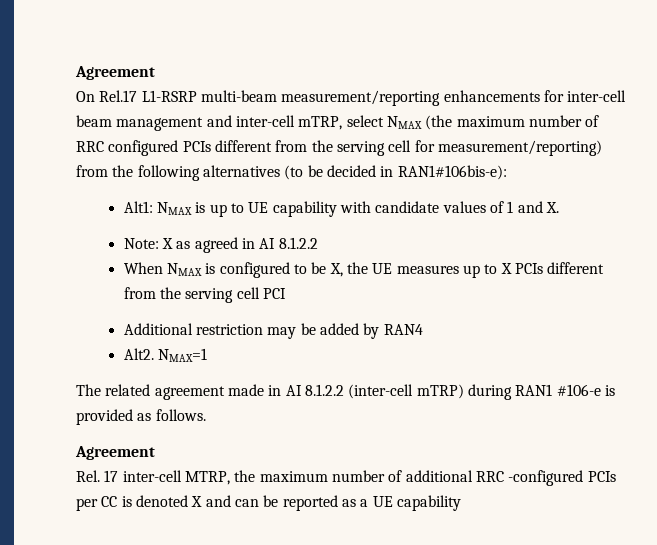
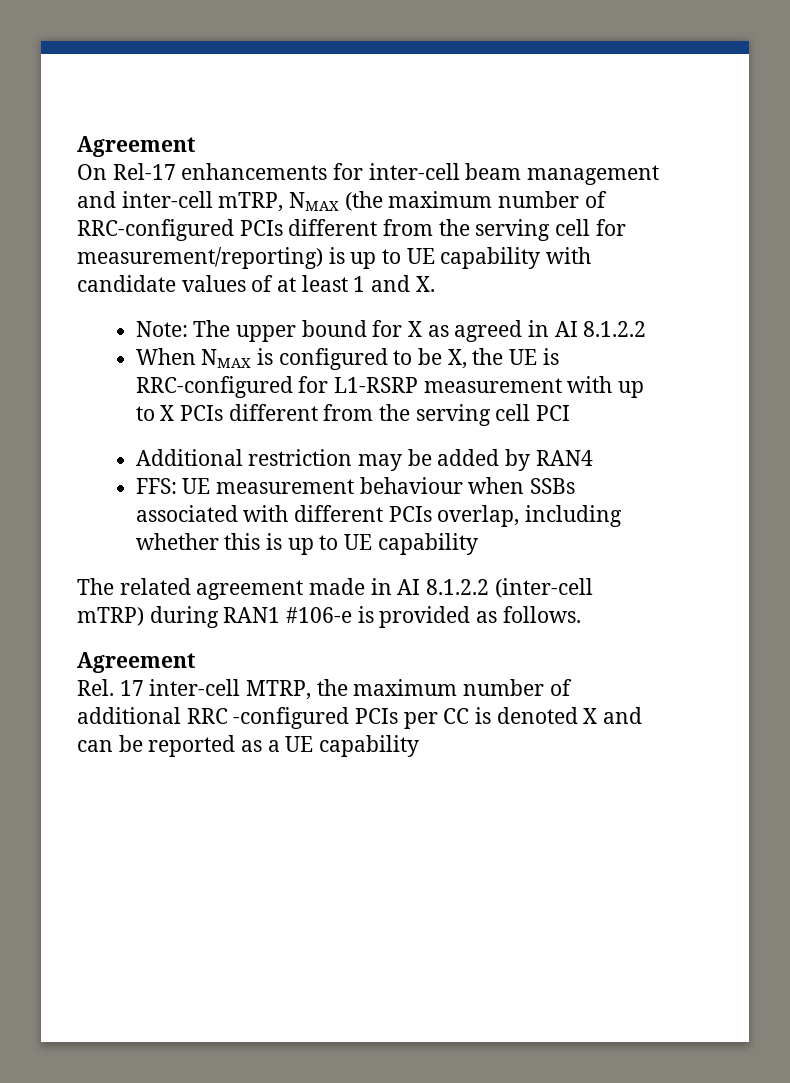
[99,90,441,106] Rel.17 L1-RSRP multi-beam measurement/reporting -> [112,163,176,180] Rel-17
[346,115,384,127] select -> (284, 202) none
[76,140,179,156] RRC configured -> [77,219,234,241] RRC-configured
[76,165,507,181] [123,201,193,215] from the following alternatives (to be decided in RAN1#106bis-e): // Alt1: NMAX -> (323, 258) none
(505, 207) none -> [277,275,348,292] at least
(159, 243) none -> [193,320,403,342] The upper bound for
[396,265,459,274] measures -> [542,348,559,365] [135,376,613,398] is RRC-configured for L1-RSRP measurement with
[123,348,208,362] Alt2. NMAX=1 -> [135,477,575,494] [135,505,622,527] [135,533,478,555] FFS: UE measurement behaviour when SSBs associated with different PCIs overlap, including whether this is up to UE capability

